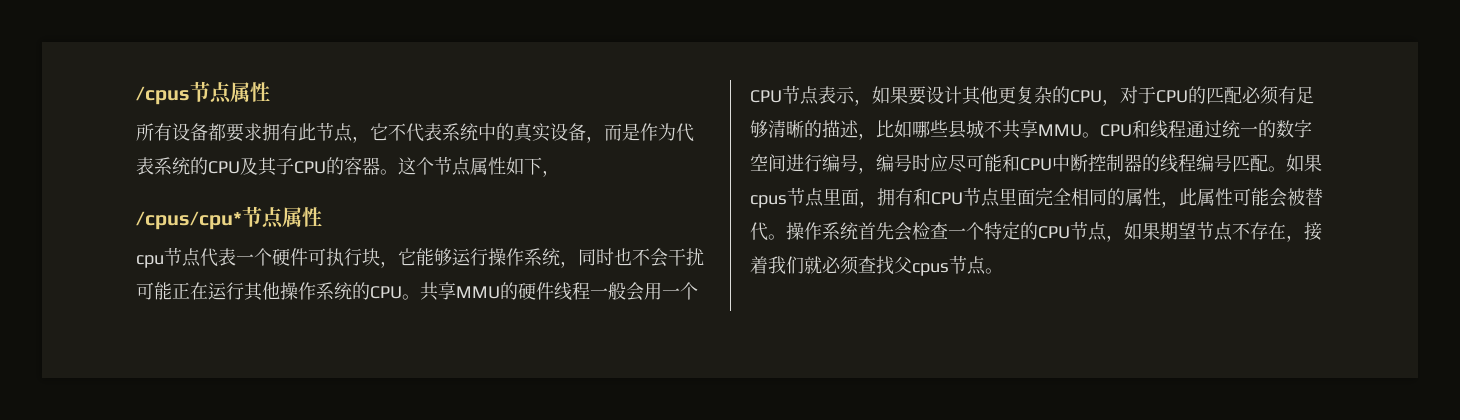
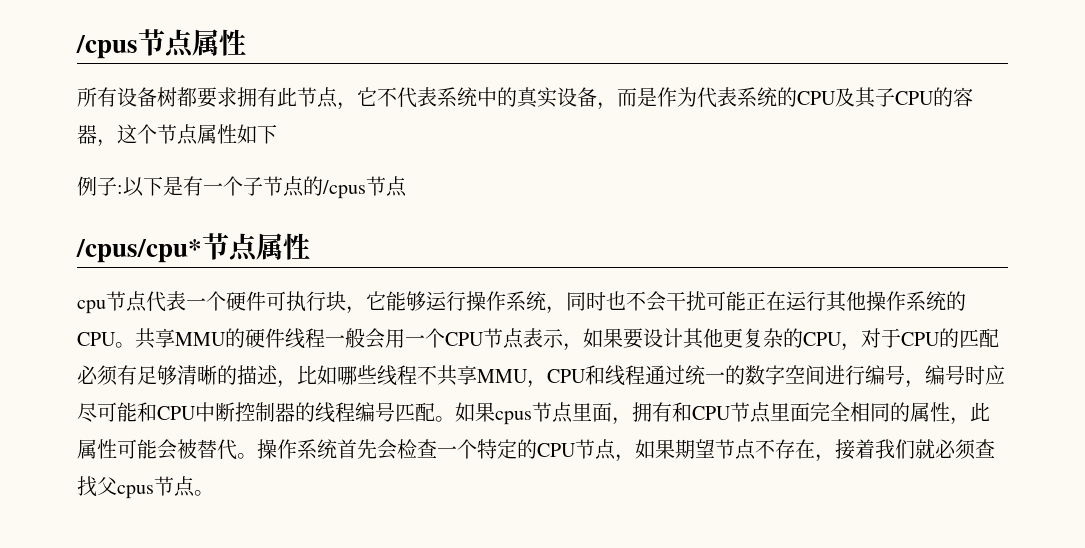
(208, 132) none -> [157,87,177,107] 树
[380,169,398,175] 。 -> [97,139,117,147] ，
[542,170,560,177] ， -> [77,176,407,199] // 例子:以下是有一个子节点的/cpus节点
[948,120,984,139] 县城 -> [377,365,417,386] 线程
[1082,132,1100,138] 。 -> [527,380,547,388] ，

